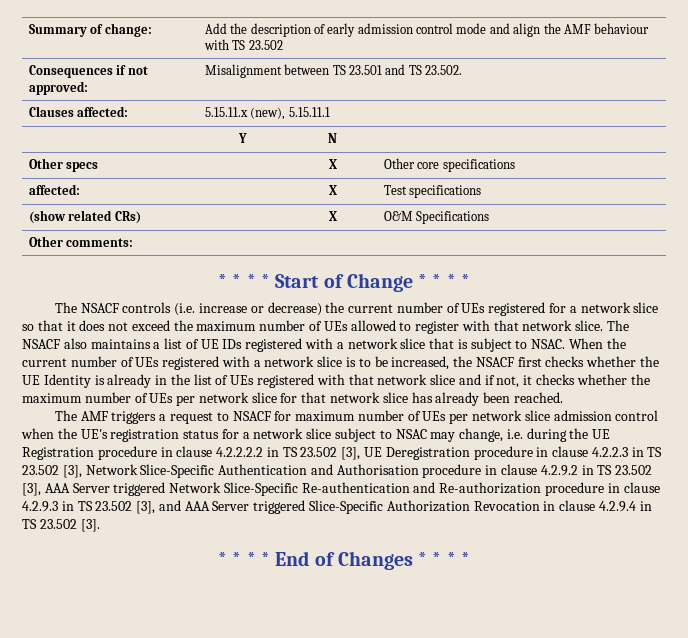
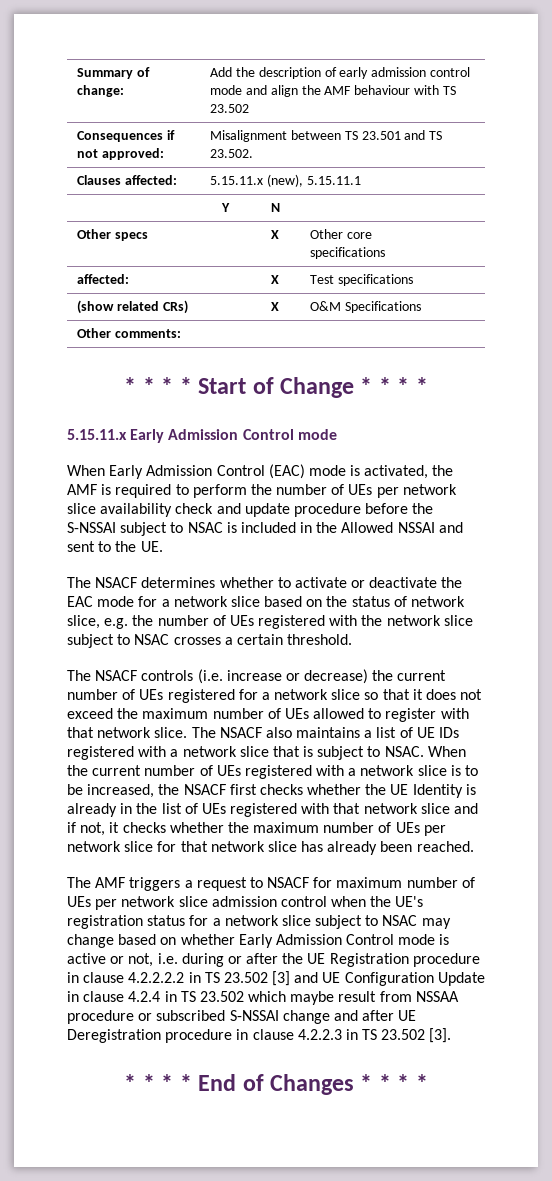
(470, 281) none -> [67,429,337,443] [67,464,454,479] [67,484,457,498] [67,503,434,517] [67,522,463,536] [67,541,163,552] [67,577,463,588] [67,596,466,607] [67,615,473,629] [67,634,353,648] // 5.15.11.x Early Admission Control mode // When Early Admission Control (EAC) mode is activated, the AMF is required to perform the number of UEs per network slice availability check and update procedure before the S-NSSAI subject to NSAC is included in the Allowed NSSAI and sent to the UE. // The NSACF determines whether to activate or deactivate the EAC mode for a network slice based on the status of network slice, e.g. the number of UEs registered with the network slice subject to NSAC crosses a certain threshold.
[459,428,567,442] change, i.e. during -> [67,934,450,948] [67,953,279,967] change based on whether Early Admission Control mode is active or not, i.e. during or after
[341,447,361,460] [3], -> [272,971,485,986] [67,991,459,1005] [67,1010,395,1024] [3] and UE Configuration Update in clause 4.2.4 in TS 23.502 which maybe result from NSSAA procedure or subscribed S-NSSAI change and after
[62,464,653,478] [22,482,660,496] [22,500,652,514] [22,519,77,529] [3], Network Slice-Specific Authentication and Authorisation procedure in clause 4.2.9.2 in TS 23.502 [3], AAA Server triggered Network Slice-Specific Re-authentication and Re-authorization procedure in clause 4.2.9.3 in TS 23.502 [3], and AAA Server triggered Slice-Specific Authorization Revocation in clause 4.2.9.4 in TS 23.502 -> (426, 1034) none

